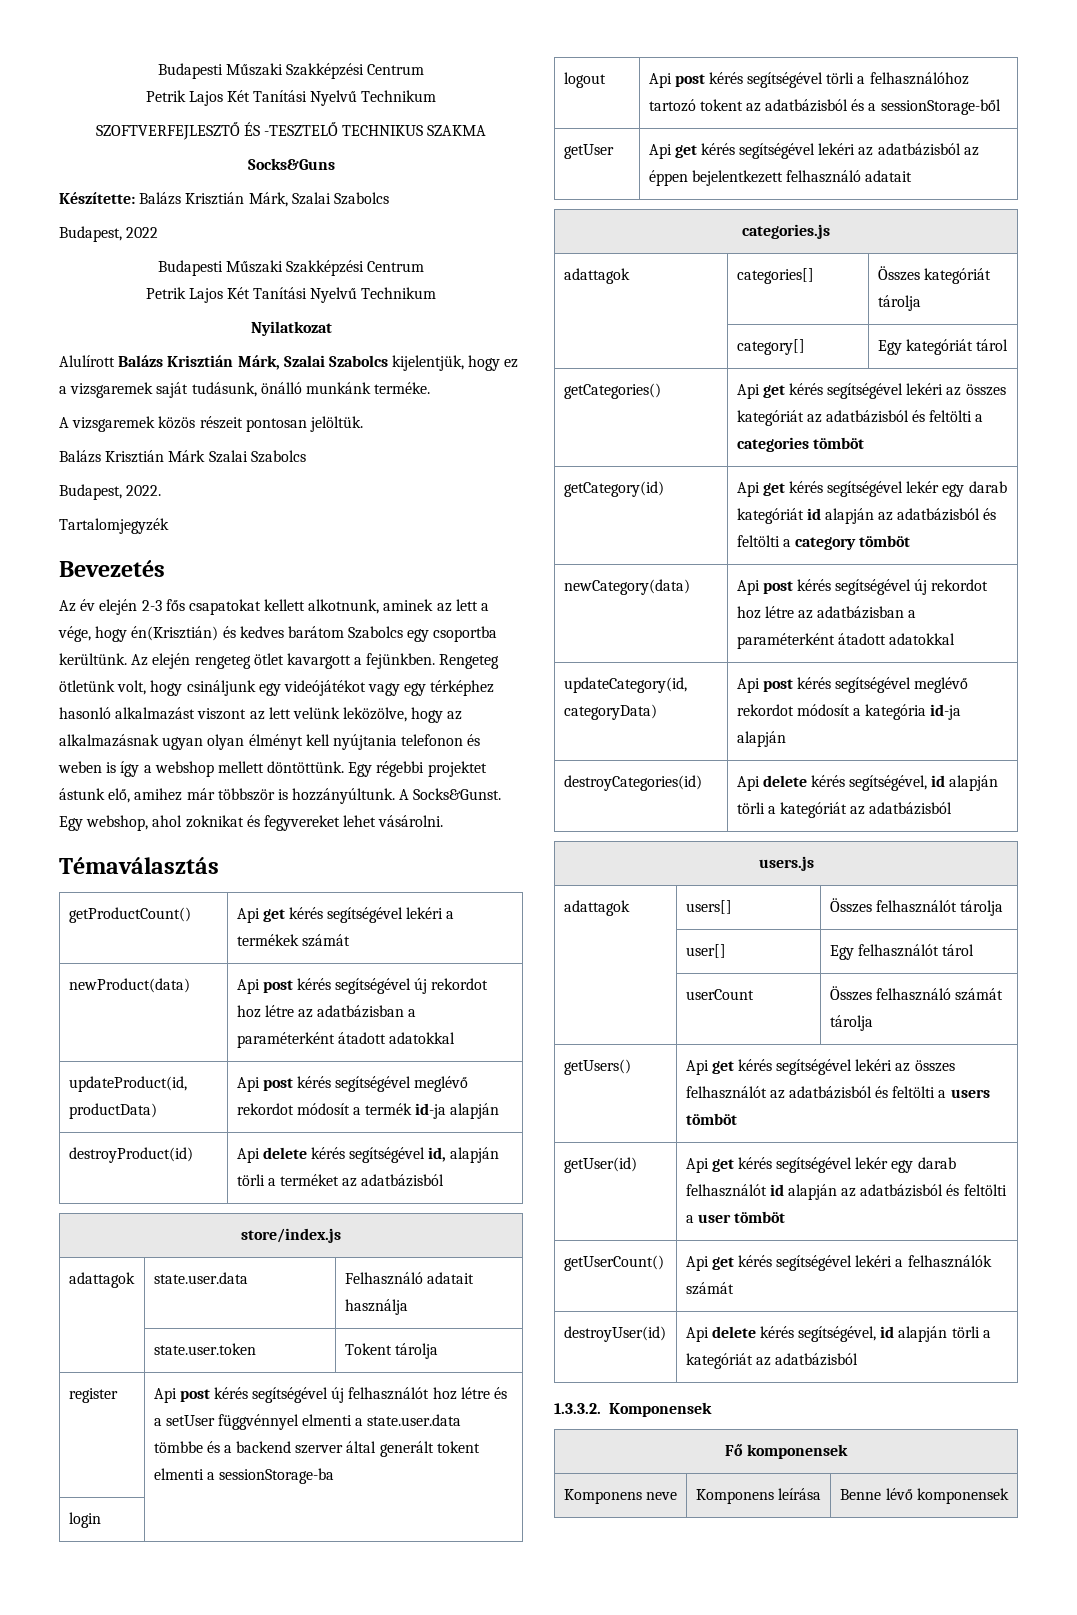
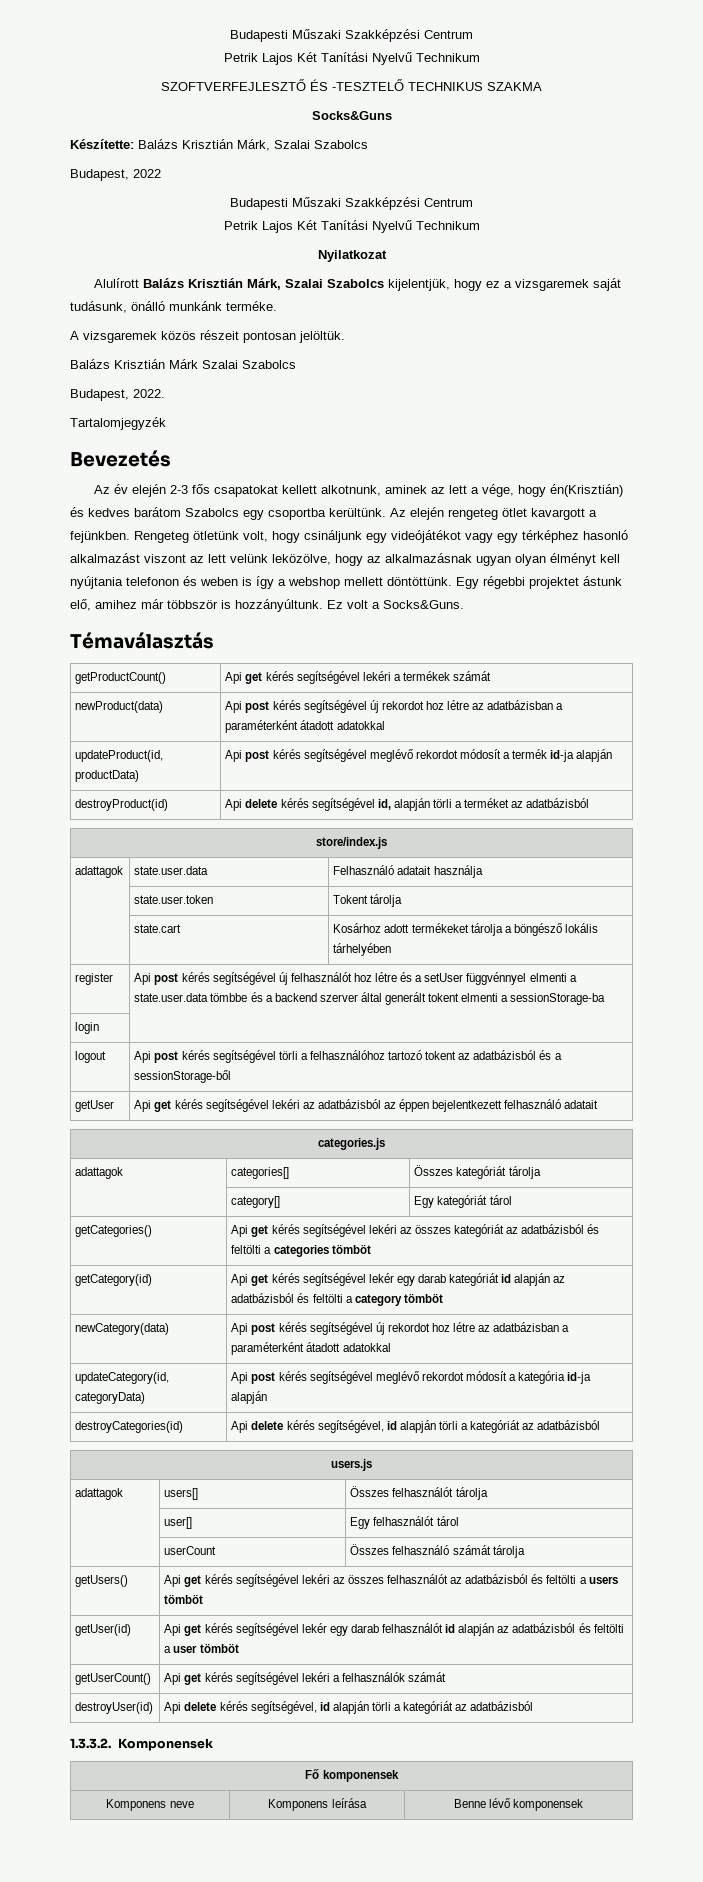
[399,788,502,800] [59,815,444,831] A Socks&Gunst. Egy webshop, ahol zoknikat és fegyvereket lehet vásárolni. -> [327,600,464,609] Ez volt a Socks&Guns.
(438, 1351) none -> [134,924,182,933] [333,923,598,936] [333,943,392,956] // | state.cart | Kosárhoz adott termékeket tárolja a böngésző lokális tárhelyében

